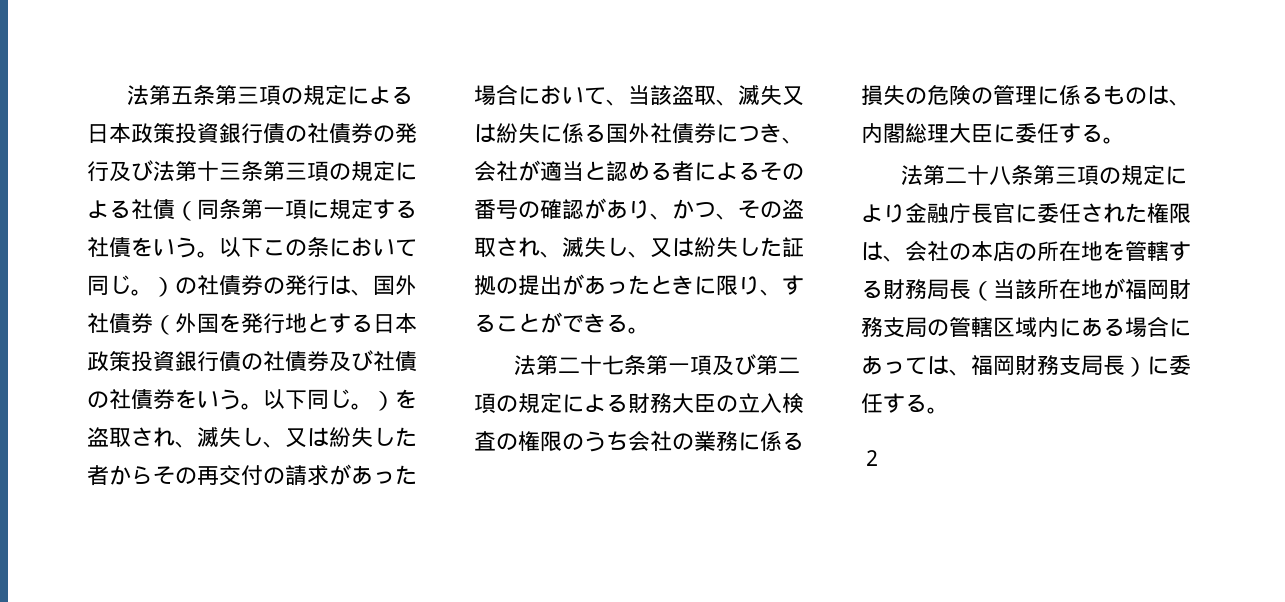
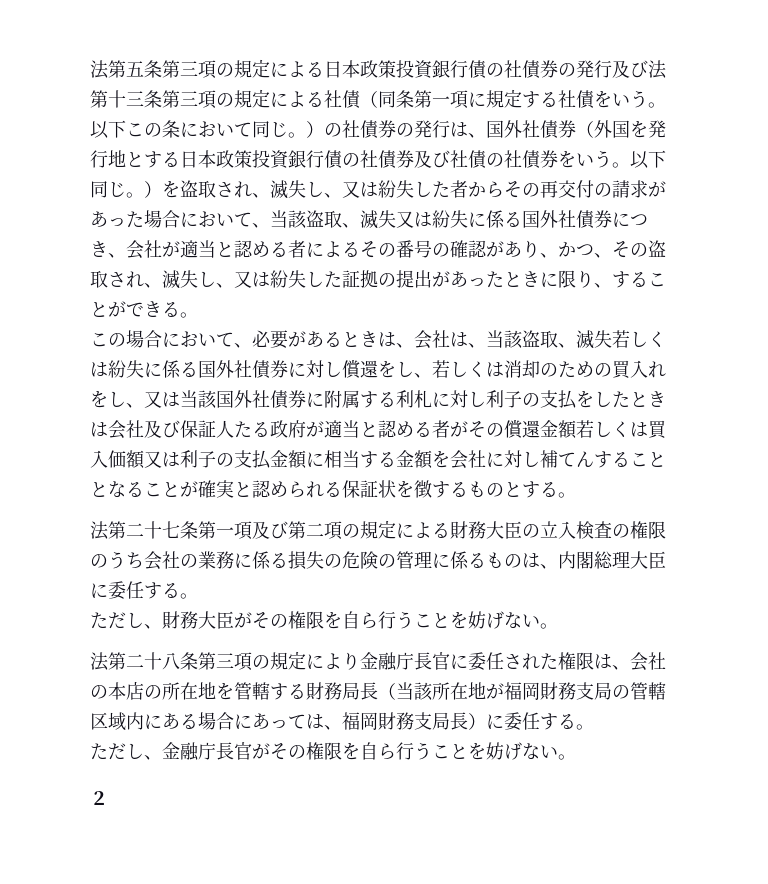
(650, 330) none -> [90,330,666,349] [90,359,666,379] [90,390,666,409] [90,419,667,439] [90,450,666,469] [90,480,576,498] // この場合において、必要があるときは、会社は、当該盗取、滅失若しくは紛失に係る国外社債券に対し償還をし、若しくは消却のための買入れをし、又は当該国外社債券に附属する利札に対し利子の支払をしたときは会社及び保証人たる政府が適当と認める者がその償還金額若しくは買入価額又は利子の支払金額に相当する金額を会社に対し補てんすることとなることが確実と認められる保証状を徴するものとする。
(1125, 140) none -> [90,611,558,629] // ただし、財務大臣がその権限を自ら行うことを妨げない。
(949, 410) none -> [90,742,576,761] // ただし、金融庁長官がその権限を自ら行うことを妨げない。

